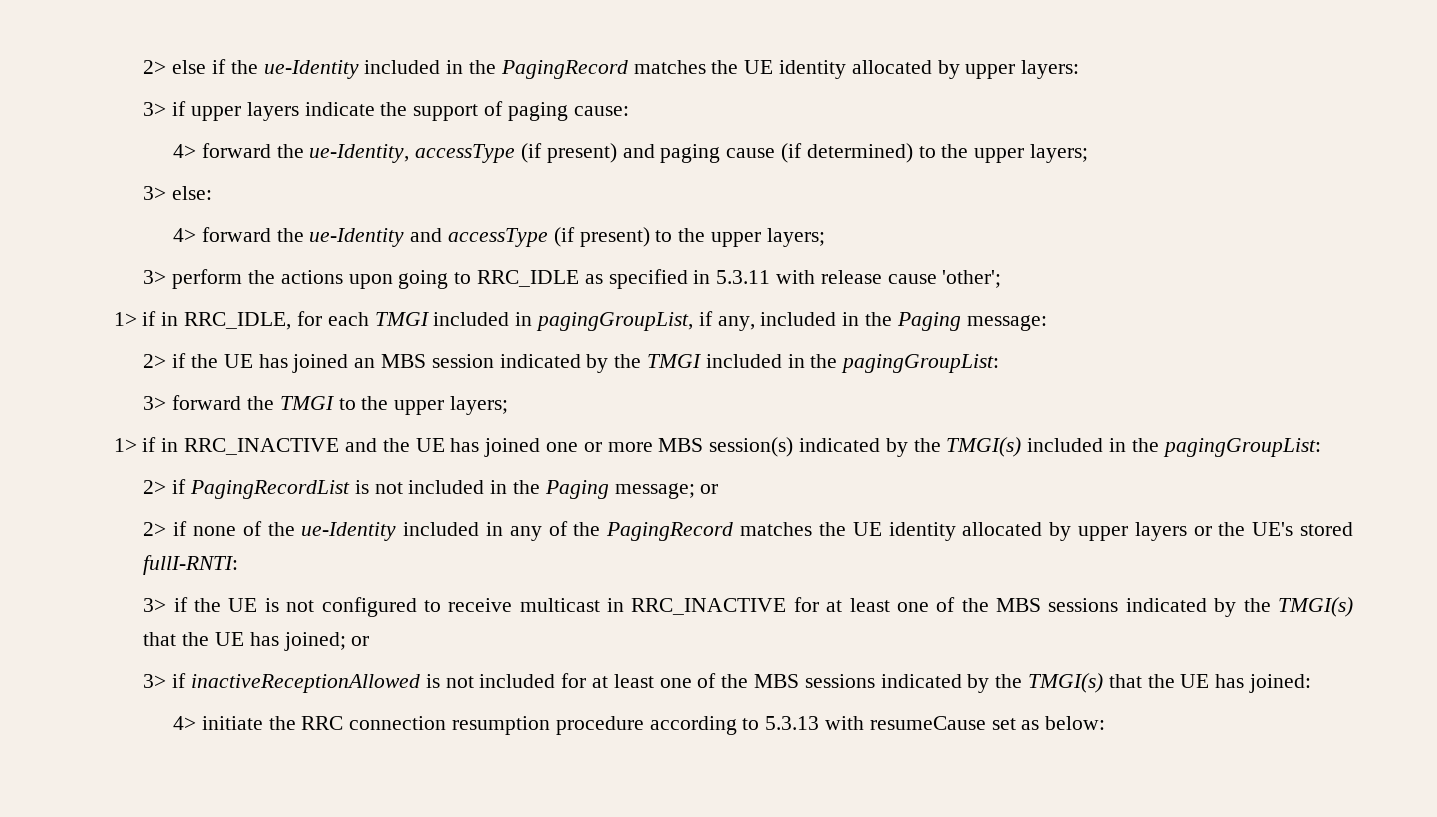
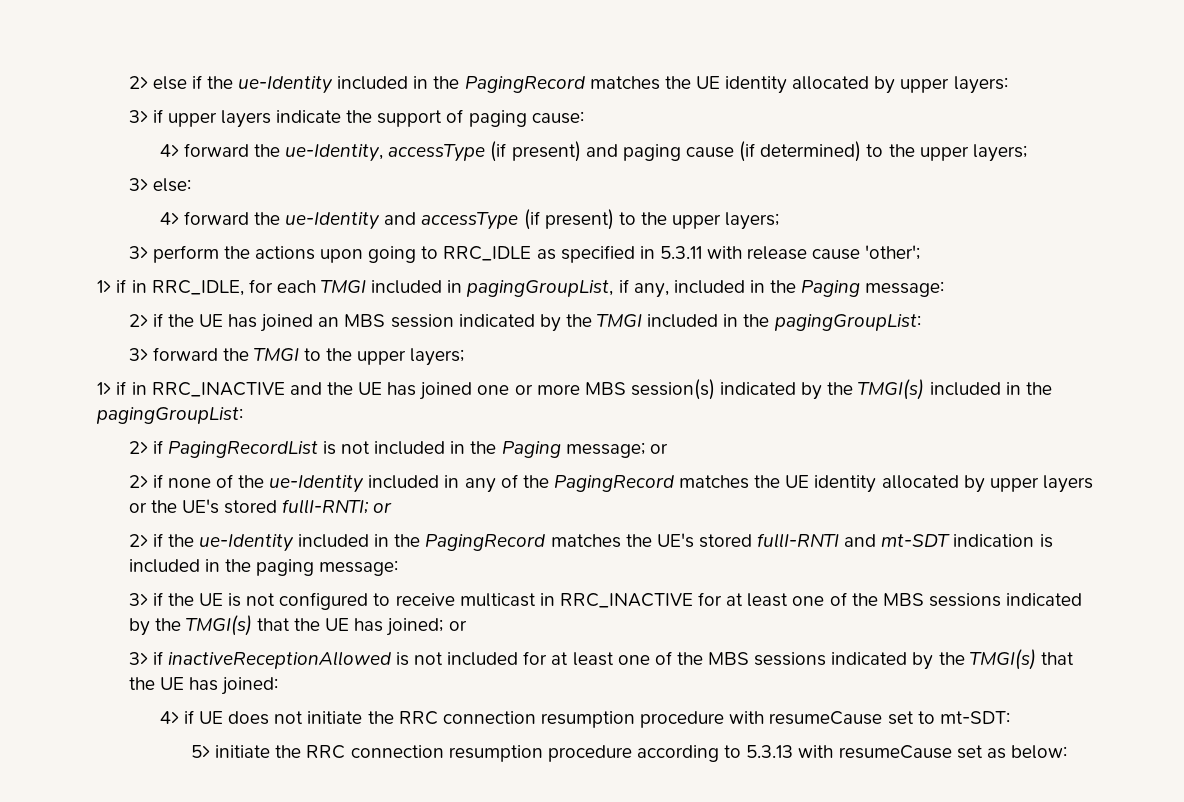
[143,555,239,575] fullI-RNTI: -> [282,499,393,514] [128,533,1053,552] [128,559,399,576] fullI-RNTI; or // 2> if the ue-Identity included in the PagingRecord matches the UE's stored fullI-RNTI and mt-SDT indication is included in the paging message:
(196, 723) none -> [183,710,1010,728] [191,745,211,758] if UE does not initiate the RRC connection resumption procedure with resumeCause set to mt-SDT: // 5>

